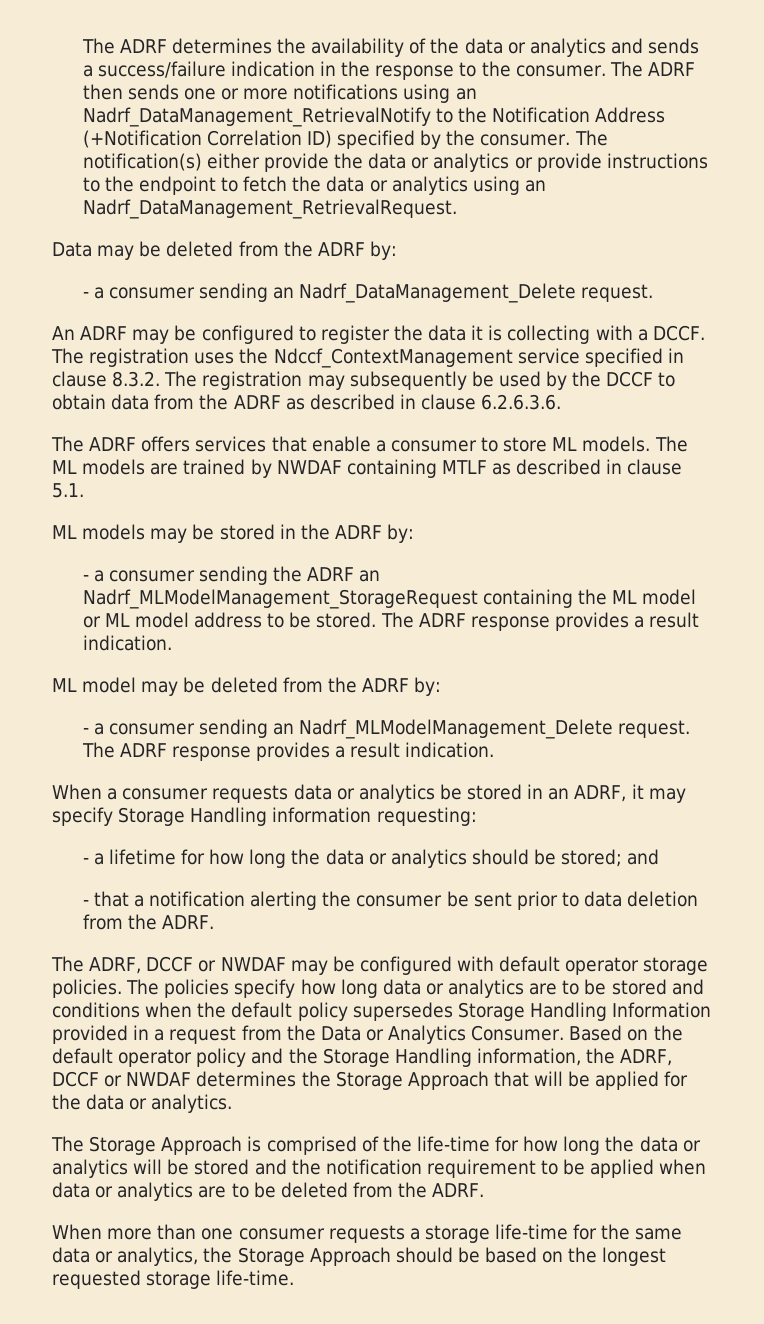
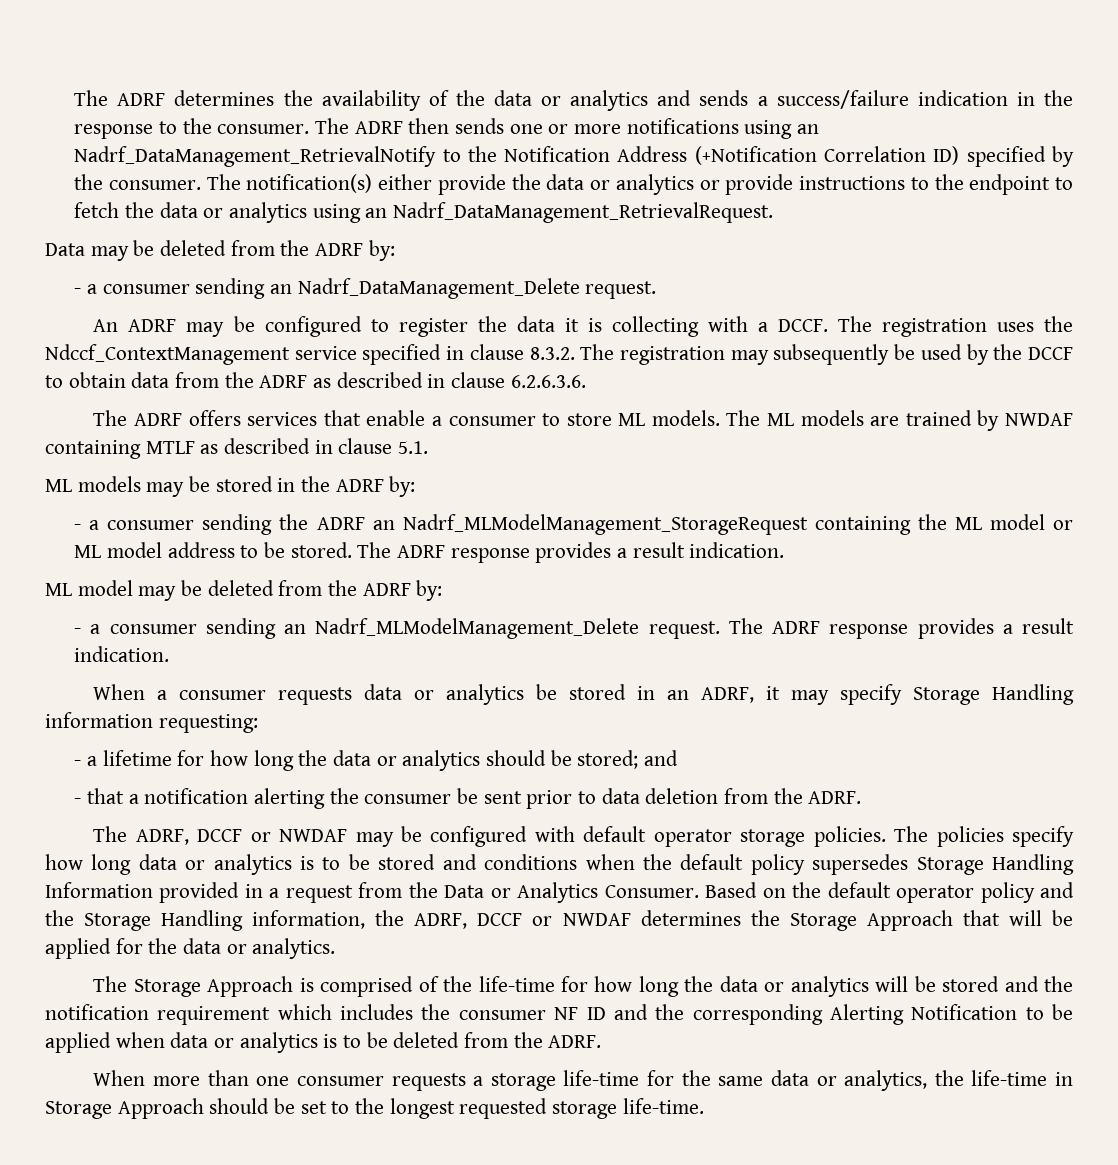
[529,983,558,995] are -> [300,856,315,870] is
(536, 1168) none -> [277,1004,1018,1025] which includes the consumer NF ID and the corresponding Alerting Notification
[198,1186,227,1198] are -> [323,1034,338,1048] is
(233, 1255) none -> [971,1070,1074,1086] life-time in
[485,1247,564,1263] based on -> [300,1101,350,1114] set to

